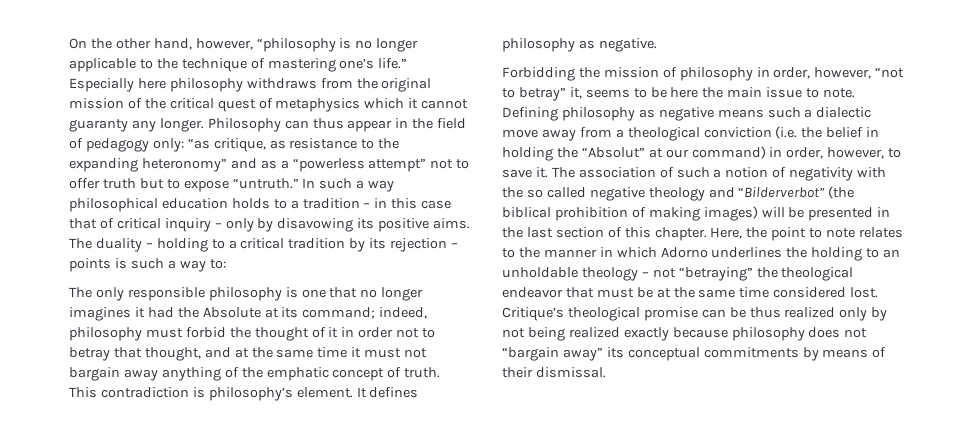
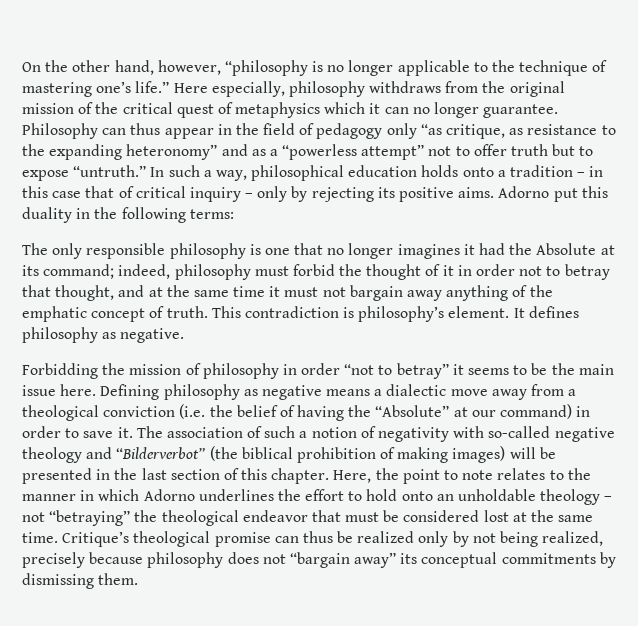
[69,78,166,92] Especially here -> [173,81,285,97] Here especially,
[421,99,469,109] [69,118,204,132] cannot guaranty any longer. -> [384,102,559,118] can no longer guarantee.
[152,138,184,152] only: -> [386,123,417,139] only
[368,180,395,192] way -> [215,170,247,181] way,
[273,199,287,209] to -> [462,167,494,177] onto
[277,218,354,232] disavowing -> [311,187,374,202] rejecting
[69,238,459,252] [69,258,226,272] The duality – holding to a critical tradition by its rejection – points is such a way to: -> [498,186,608,202] [22,207,234,223] Adorno put this duality in the following terms:
[773,67,872,79] order, however, -> [301,363,341,375] order
[569,87,582,99] it, -> [452,364,464,375] it
[670,87,699,98] here -> (548, 369) none
[806,88,856,98] to note. -> [60,384,97,396] here.
[767,107,801,118] such -> (371, 392) none
[866,127,880,137] [502,147,645,161] in holding the “Absolut” -> [279,405,450,421] of having the “Absolute”
[786,147,885,159] order, however, -> [22,426,61,438] order
[502,187,586,198] the so called -> [488,426,551,438] so-called
[811,247,880,261] holding to -> [305,489,433,501] effort to hold onto
[656,287,879,298] at the same time considered lost. -> [403,510,594,522] [22,532,58,543] considered lost at the same time.
[729,307,781,318] be thus -> [302,531,354,543] thus be
[568,327,669,341] realized exactly -> [542,531,604,546] [22,552,85,568] realized, precisely
[822,347,887,358] [502,367,606,378] means of their dismissal. -> [22,573,139,589] dismissing them.

